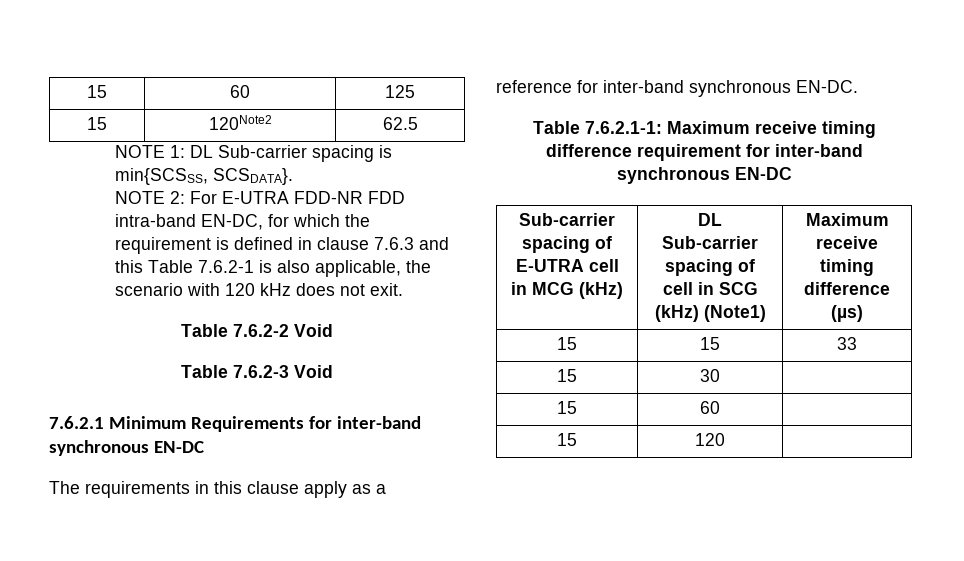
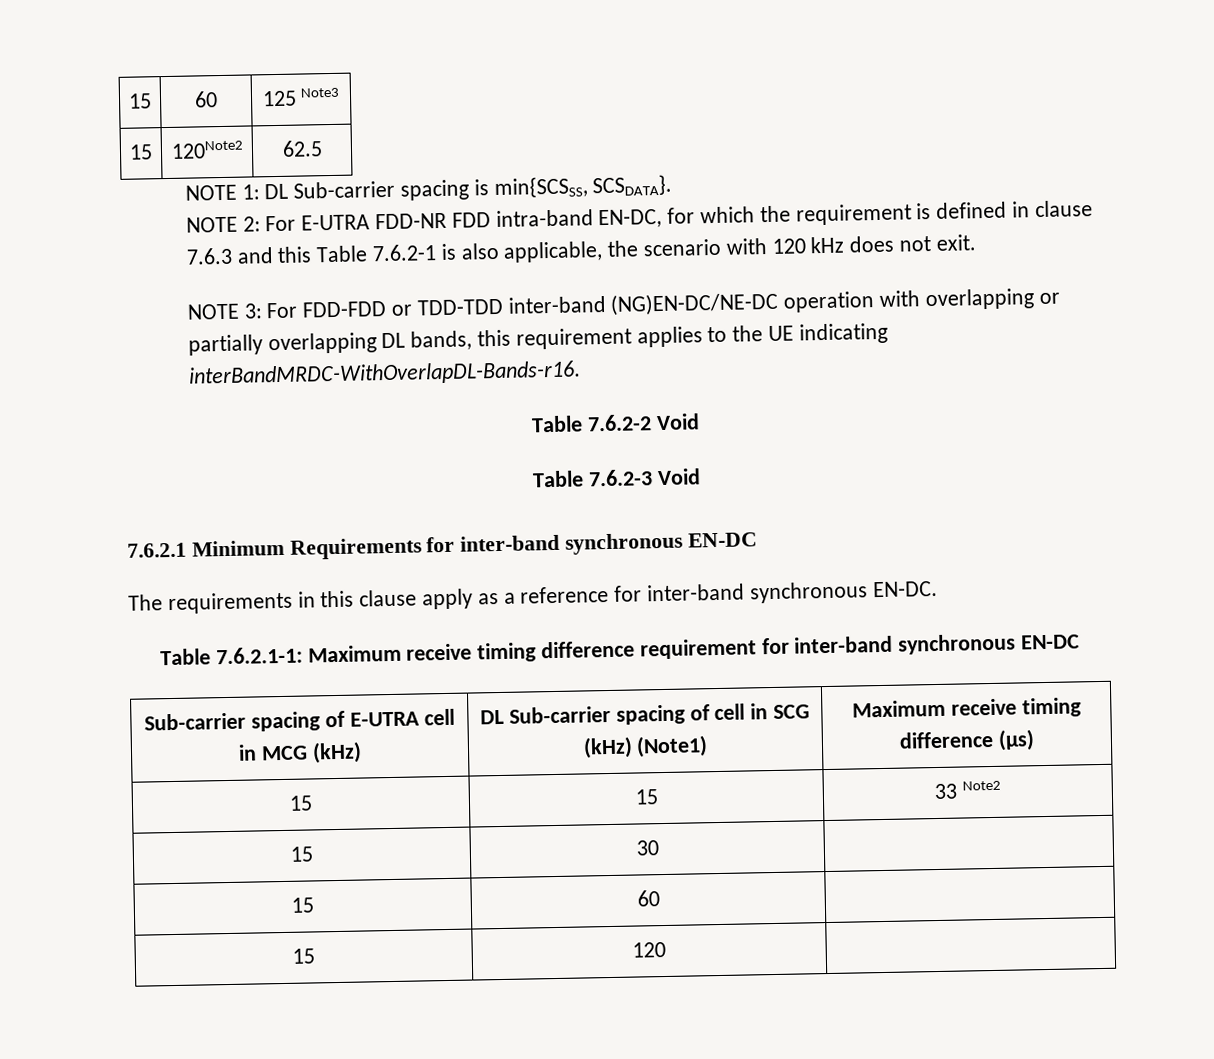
(415, 91) none -> [300,87,341,98] Note3
(404, 289) none -> [186,288,1060,320] [187,322,888,356] [187,360,581,388] // NOTE 3: For FDD-FDD or TDD-TDD inter-band (NG)EN-DC/NE-DC operation with overlapping or partially overlapping DL bands, this requirement applies to the UE indicating interBandMRDC-WithOverlapDL-Bands-r16.
(857, 343) none -> [961,780,1001,791] Note2

